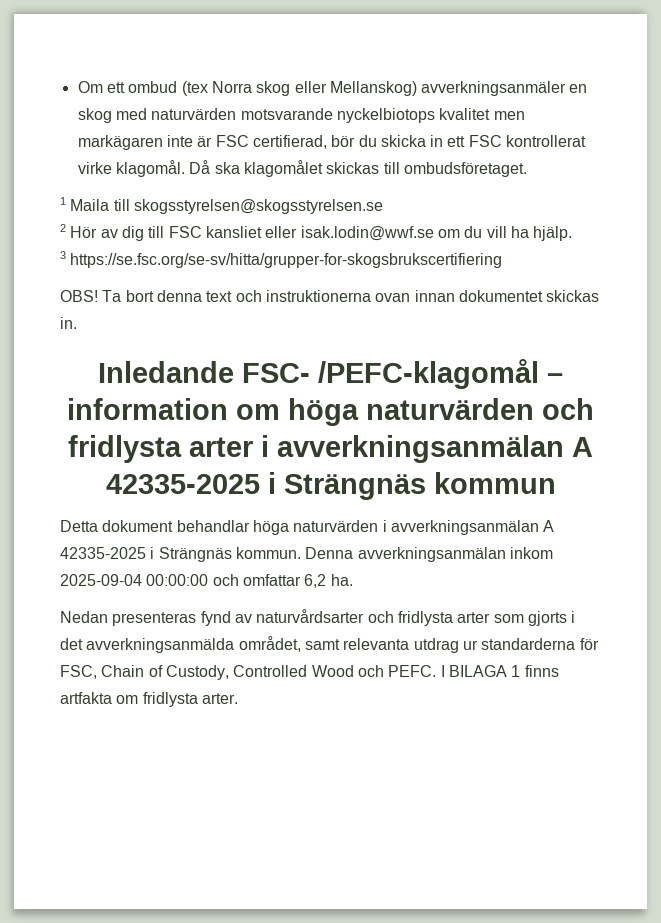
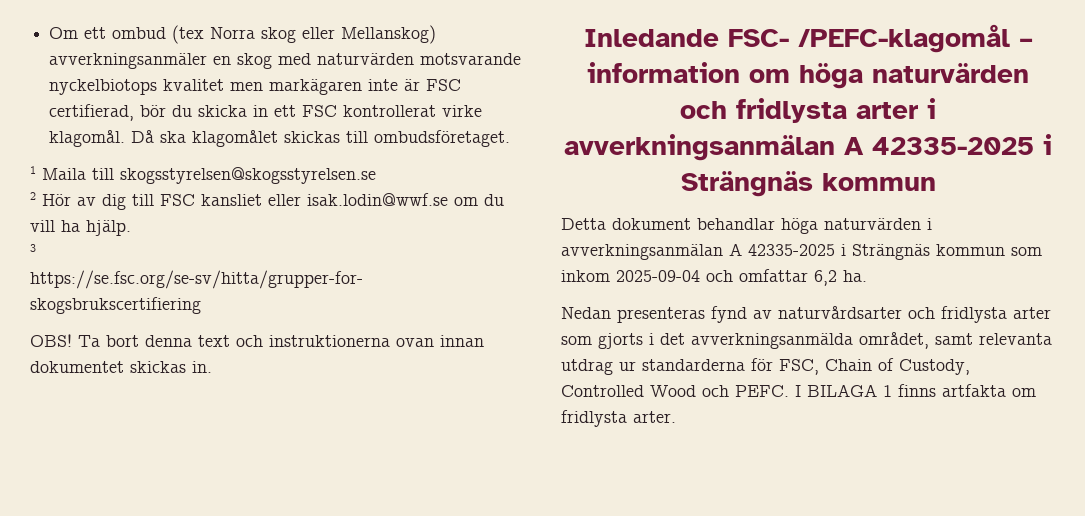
[235,547,506,562] kommun. Denna avverkningsanmälan -> [936,244,1042,256] kommun som
[146,574,209,586] 00:00:00 -> (700, 276) none

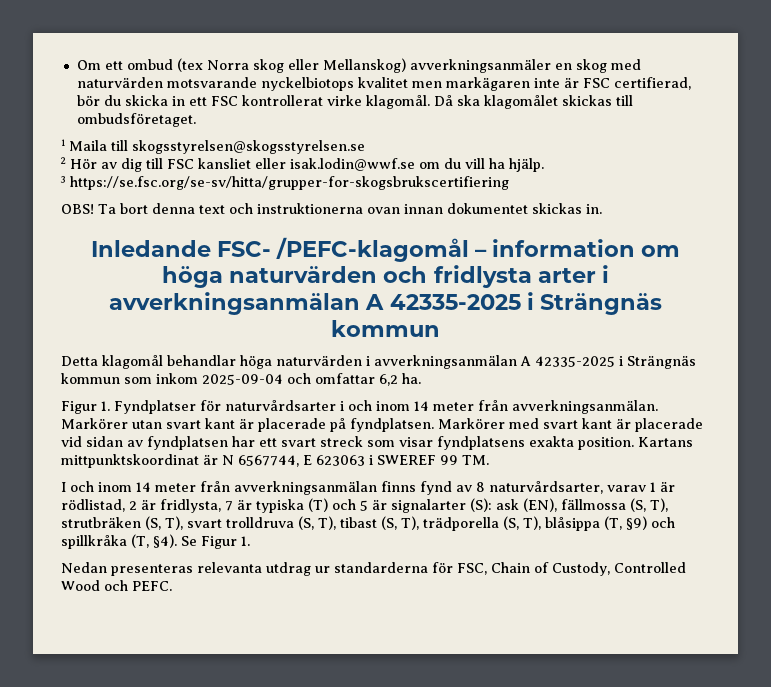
[612,218,691,230] dokument -> [102,355,163,369] klagomål
[561,306,1051,323] [561,332,973,349] Nedan presenteras fynd av naturvårdsarter och fridlysta arter som gjorts i det avverkningsanmälda området, samt -> [61,400,658,414] [61,418,703,432] [61,436,693,450] [61,454,489,468] [61,481,675,495] [61,498,668,513] [61,516,675,531] [61,534,250,549] [61,562,193,576] Figur 1. Fyndplatser för naturvårdsarter i och inom 14 meter från avverkningsanmälan. Markörer utan svart kant är placerade på fyndplatsen. Markörer med svart kant är placerade vid sidan av fyndplatsen har ett svart streck som visar fyndplatsens exakta position. Kartans mittpunktskoordinat är N 6567744, E 623063 i SWEREF 99 TM. // I och inom 14 meter från avverkningsanmälan finns fynd av 8 naturvårdsarter, varav 1 är rödlistad, 2 är fridlysta, 7 är typiska (T) och 5 är signalarter (S): ask (EN), fällmossa (S, T), strutbräken (S, T), svart trolldruva (S, T), tibast (S, T), trädporella (S, T), blåsippa (T, §9) och spillkråka (T, §4). Se Figur 1. // Nedan presenteras
[795,384,1036,397] [561,410,676,427] I BILAGA 1 finns artfakta om fridlysta arter. -> (172, 586) none

